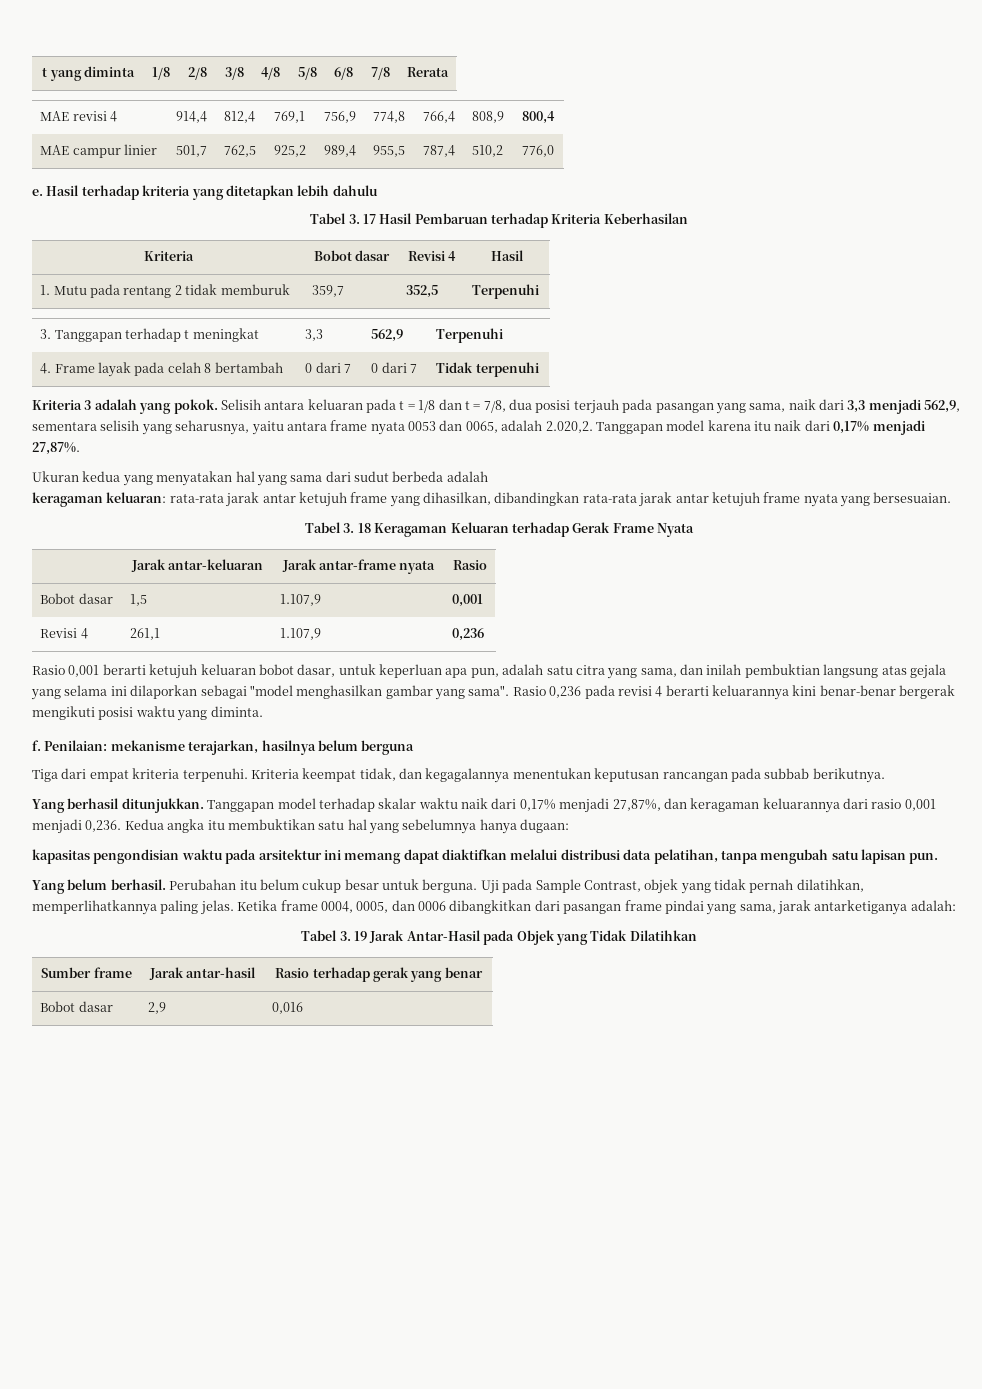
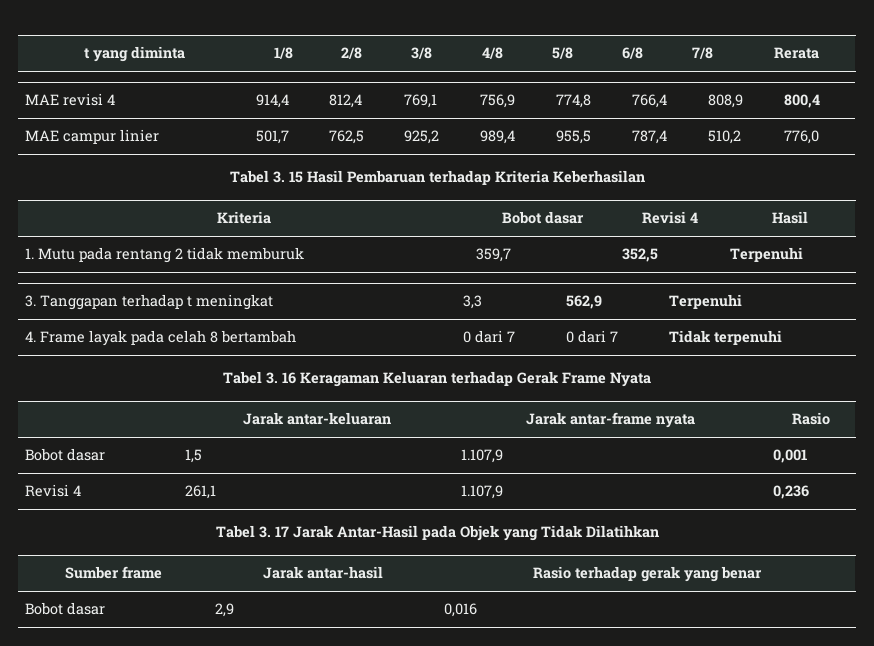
[32,185,378,200] [310,213,376,224] // e. Hasil terhadap kriteria yang ditetapkan lebih dahulu // Tabel 3. 17 -> [229,170,303,183] // Tabel 3. 15
[32,399,961,414] [32,420,925,435] [32,442,80,455] [32,471,488,486] [32,492,952,507] [305,522,371,533] // Kriteria 3 adalah yang pokok. Selisih antara keluaran pada t = 1/8 dan t = 7/8, dua posisi terjauh pada pasangan yang sama, naik dari 3,3 menjadi 562,9, sementara selisih yang seharusnya, yaitu antara frame nyata 0053 dan 0065, adalah 2.020,2. Tanggapan model karena itu naik dari 0,17% menjadi 27,87%. // Ukuran kedua yang menyatakan hal yang sama dari sudut berbeda adalah // keragaman keluaran: rata-rata jarak antar ketujuh frame yang dihasilkan, dibandingkan rata-rata jarak antar ketujuh frame nyata yang bersesuaian. // Tabel 3. 18 -> [223,371,296,384] // Tabel 3. 16
[32,664,946,679] [31,685,956,700] [32,706,263,721] [32,740,415,755] [32,768,885,783] [32,798,936,813] [32,819,570,834] [32,849,939,864] [32,879,864,894] [32,900,956,915] [301,930,368,941] // Rasio 0,001 berarti ketujuh keluaran bobot dasar, untuk keperluan apa pun, adalah satu citra yang sama, dan inilah pembuktian langsung atas gejala yang selama ini dilaporkan sebagai "model menghasilkan gambar yang sama". Rasio 0,236 pada revisi 4 berarti keluarannya kini benar-benar bergerak mengikuti posisi waktu yang diminta. // f. Penilaian: mekanisme terajarkan, hasilnya belum berguna // Tiga dari empat kriteria terpenuhi. Kriteria keempat tidak, dan kegagalannya menentukan keputusan rancangan pada subbab berikutnya. // Yang berhasil ditunjukkan. Tanggapan model terhadap skalar waktu naik dari 0,17% menjadi 27,87%, dan keragaman keluarannya dari rasio 0,001 menjadi 0,236. Kedua angka itu membuktikan satu hal yang sebelumnya hanya dugaan: // kapasitas pengondisian waktu pada arsitektur ini memang dapat diaktifkan melalui distribusi data pelatihan, tanpa mengubah satu lapisan pun. // Yang belum berhasil. Perubahan itu belum cukup besar untuk berguna. Uji pada Sample Contrast, objek yang tidak pernah dilatihkan, memperlihatkannya paling jelas. Ketika frame 0004, 0005, dan 0006 dibangkitkan dari pasangan frame pindai yang sama, jarak antarketiganya adalah: // Tabel 3. 19 -> [215,525,289,538] // Tabel 3. 17

